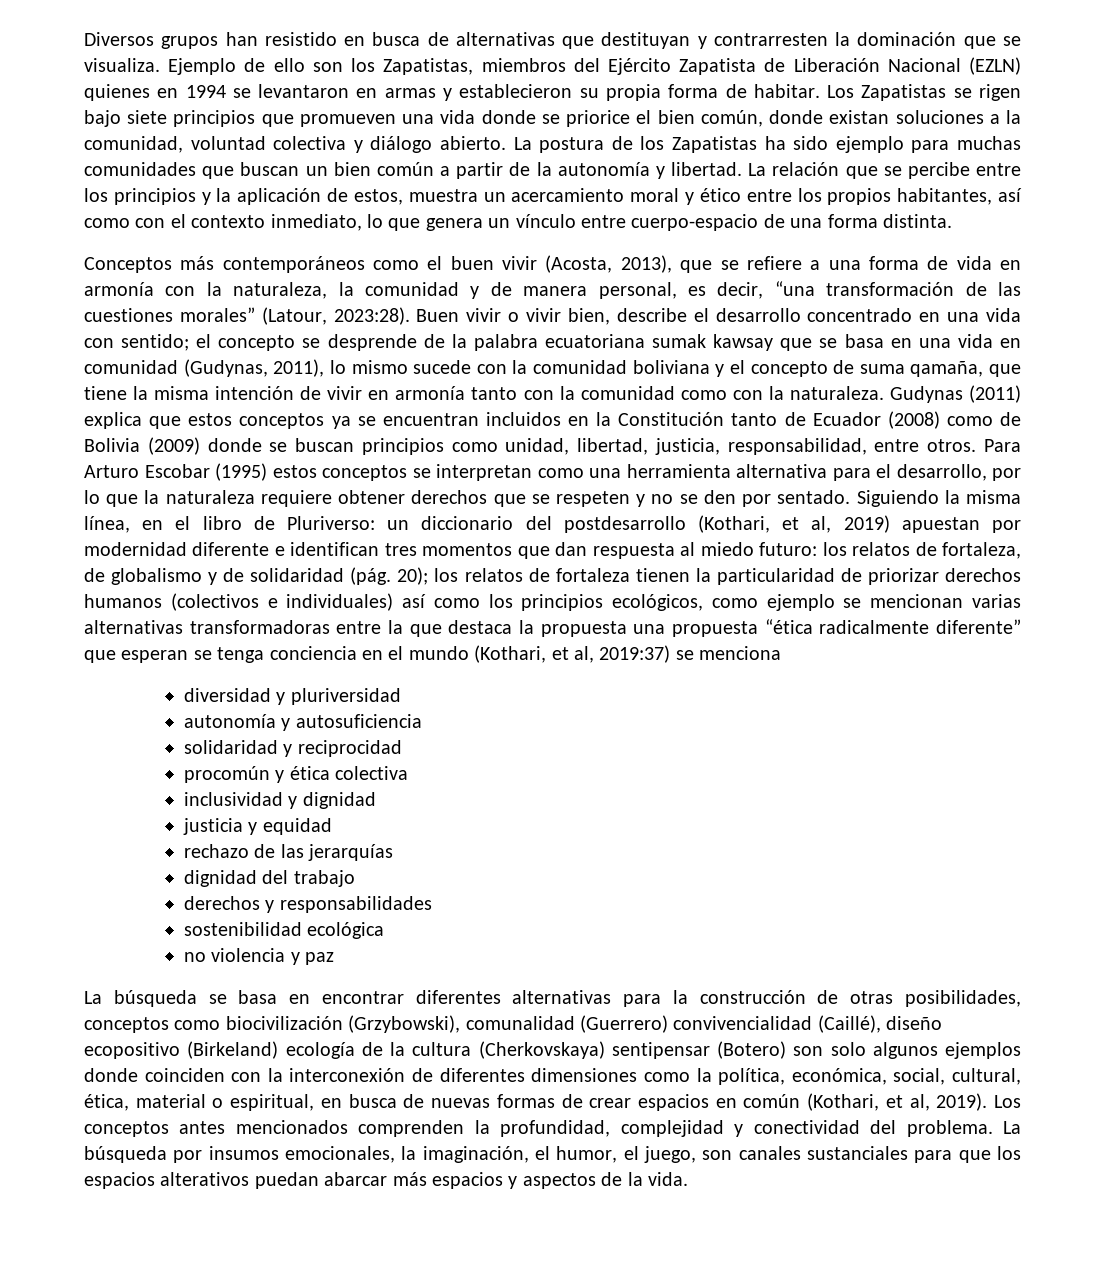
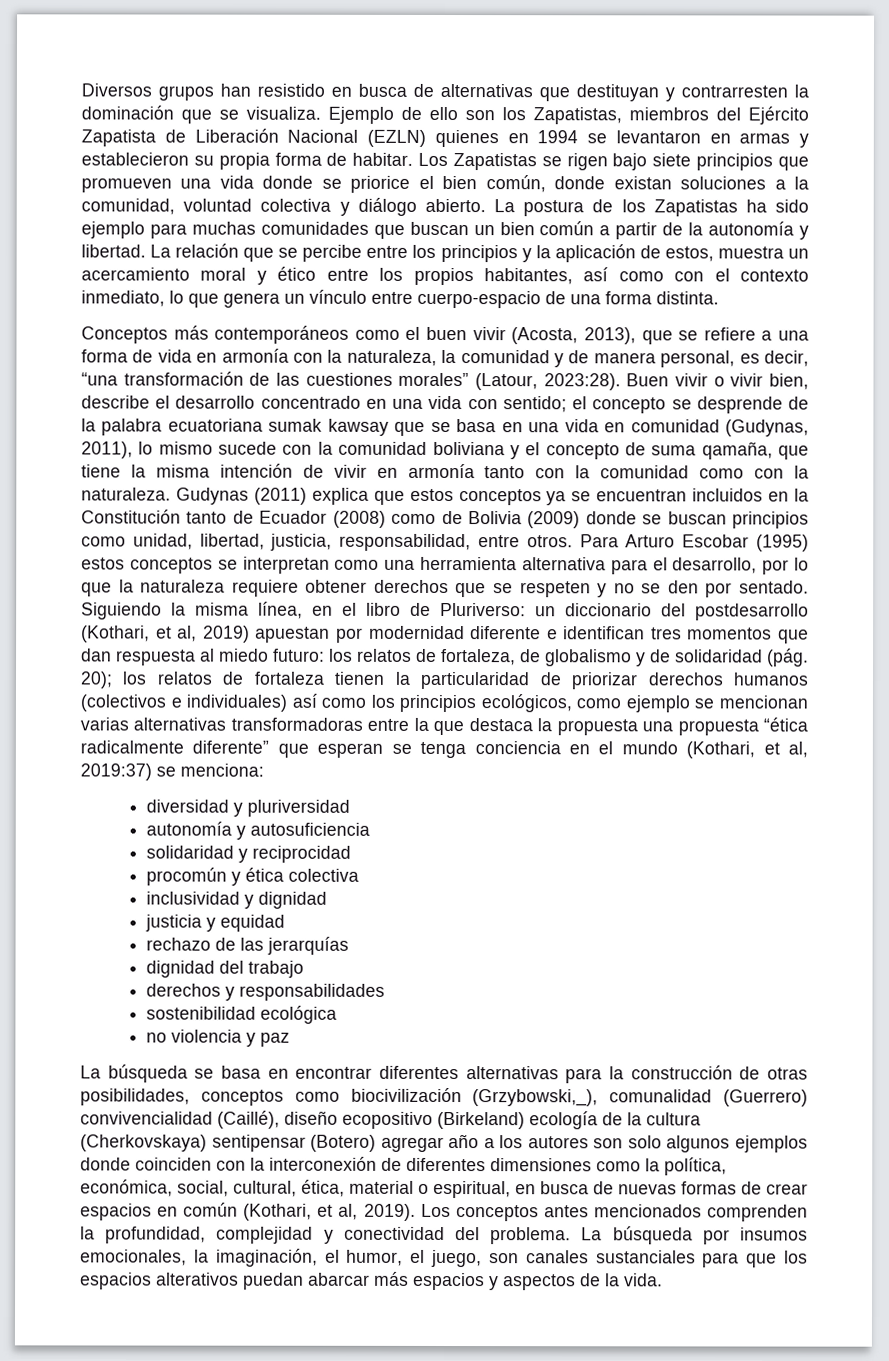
[699,646,782,660] menciona -> [180,763,264,777] menciona:
[348,1015,461,1033] (Grzybowski), -> [472,1089,599,1107] (Grzybowski,_),
(786, 1050) none -> [380,1134,589,1152] agregar año a los autores

